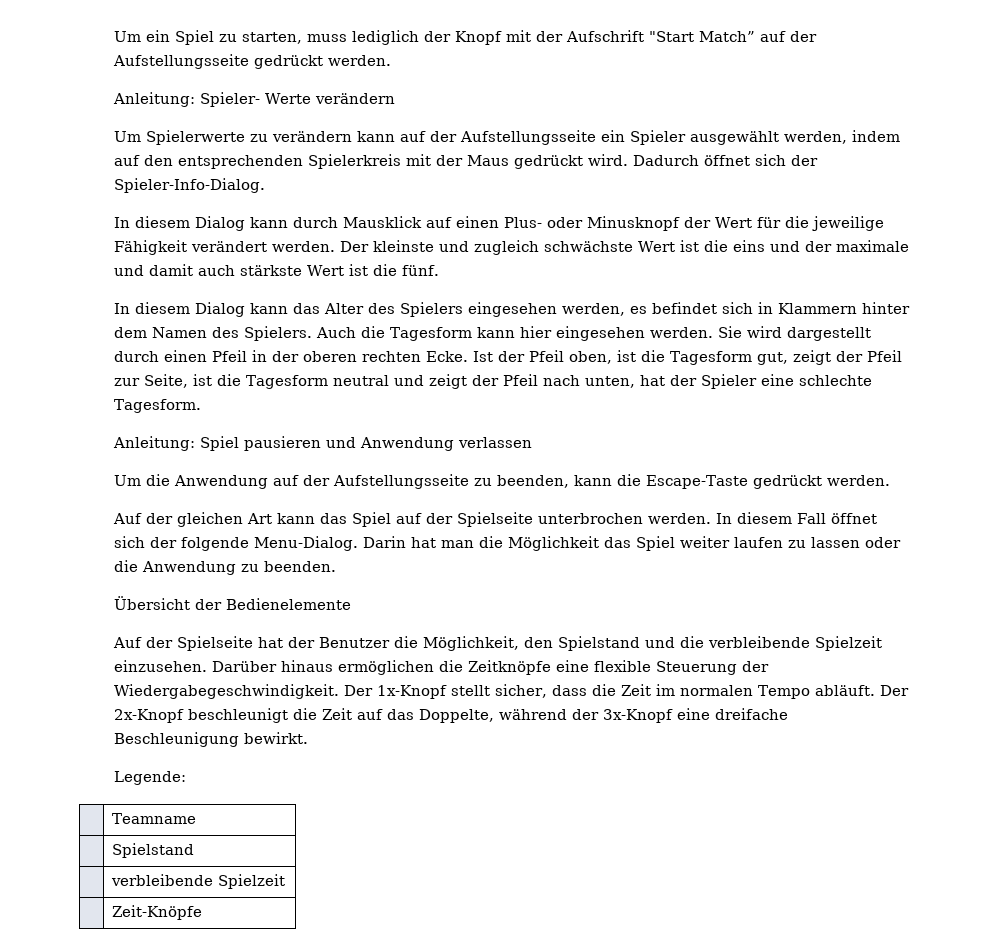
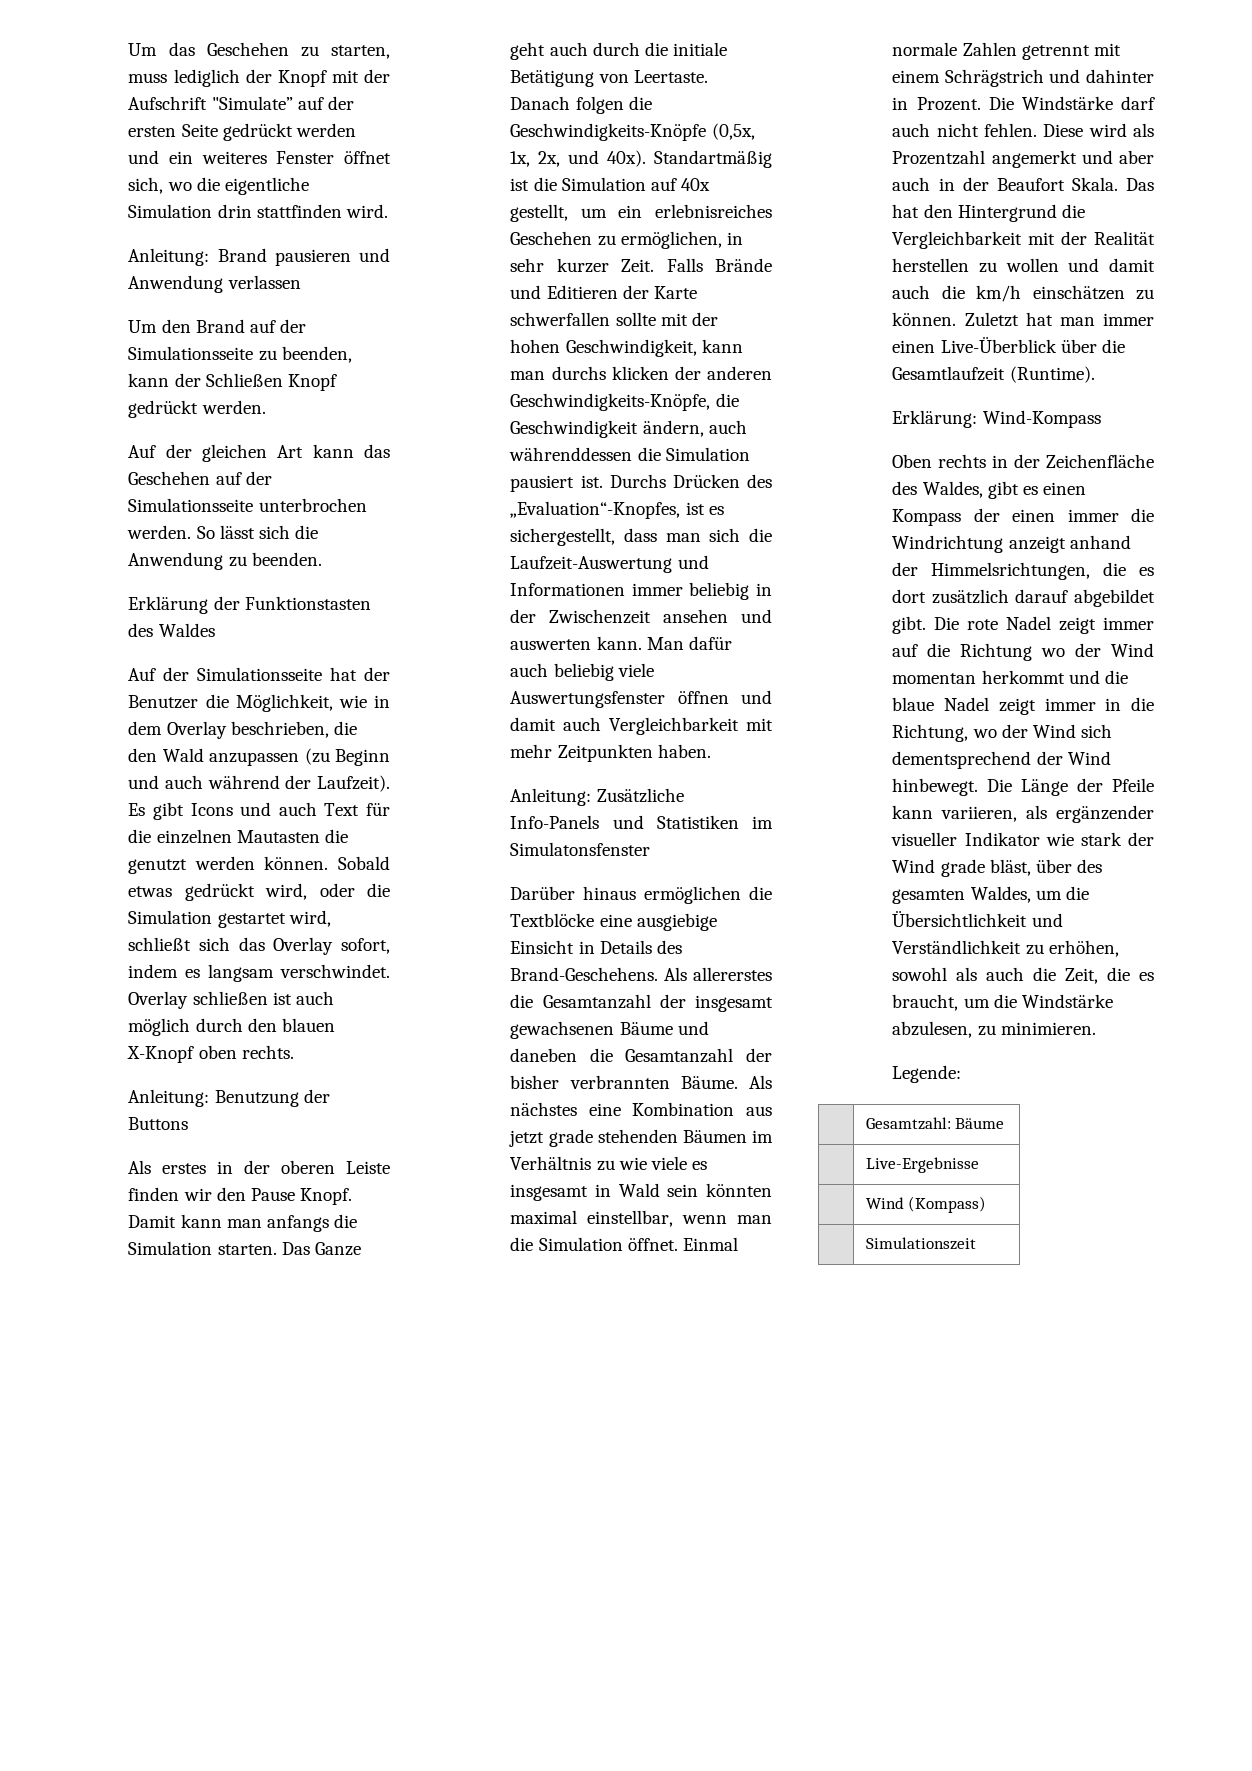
[114,30,215,45] Um ein Spiel -> [128,42,289,56] Um das Geschehen
[649,31,818,42] [113,54,392,69] [113,92,396,107] [114,130,901,145] [114,154,819,169] [114,178,266,193] [114,216,885,231] [114,240,910,255] [114,264,440,276] [114,302,911,317] [114,326,872,341] [114,350,903,365] [114,374,873,389] [114,399,202,413] [113,436,240,451] "Start Match” auf der Aufstellungsseite gedrückt werden. // Anleitung: Spieler- Werte verändern // Um Spielerwerte zu verändern kann auf der Aufstellungsseite ein Spieler ausgewählt werden, indem auf den entsprechenden Spielerkreis mit der Maus gedrückt wird. Dadurch öffnet sich der Spieler-Info-Dialog. // In diesem Dialog kann durch Mausklick auf einen Plus- oder Minusknopf der Wert für die jeweilige Fähigkeit verändert werden. Der kleinste und zugleich schwächste Wert ist die eins und der maximale und damit auch stärkste Wert ist die fünf. // In diesem Dialog kann das Alter des Spielers eingesehen werden, es befindet sich in Klammern hinter dem Namen des Spielers. Auch die Tagesform kann hier eingesehen werden. Sie wird dargestellt durch einen Pfeil in der oberen rechten Ecke. Ist der Pfeil oben, ist die Tagesform gut, zeigt der Pfeil zur Seite, ist die Tagesform neutral und zeigt der Pfeil nach unten, hat der Spieler eine schlechte Tagesform. // Anleitung: Spiel -> [211,96,354,110] [128,123,356,141] [128,150,391,164] [128,177,309,195] [128,204,388,218] [128,248,267,266] "Simulate” auf der ersten Seite gedrückt werden und ein weiteres Fenster öffnet sich, wo die eigentliche Simulation drin stattfinden wird. // Anleitung: Brand
[146,474,470,489] die Anwendung auf der Aufstellungsseite -> [161,319,306,333] [128,346,254,360] den Brand auf der Simulationsseite
[617,474,749,489] die Escape-Taste -> [174,373,337,391] der Schließen Knopf
[352,512,534,527] Spiel auf der Spielseite -> [128,471,272,485] [128,498,254,512] Geschehen auf der Simulationsseite
[716,512,878,524] [114,536,902,551] In diesem Fall öffnet sich der folgende Menu-Dialog. Darin hat man die Möglichkeit das Spiel weiter laufen zu lassen oder -> [196,525,290,539] So lässt sich
[114,596,352,610] [113,636,254,651] Übersicht der Bedienelemente // Auf der Spielseite -> [128,596,371,614] [128,623,215,637] [128,667,323,681] Erklärung der Funktionstasten des Waldes // Auf der Simulationsseite
[524,636,883,651] [114,660,770,675] [114,684,910,699] [114,708,789,723] [114,732,309,747] [114,771,187,785] [111,813,196,824] [111,843,194,858] [110,874,285,889] [111,905,202,920] den Spielstand und die verbleibende Spielzeit einzusehen. Darüber hinaus ermöglichen die Zeitknöpfe eine flexible Steuerung der Wiedergabegeschwindigkeit. Der 1x-Knopf stellt sicher, dass die Zeit im normalen Tempo abläuft. Der 2x-Knopf beschleunigt die Zeit auf das Doppelte, während der 3x-Knopf eine dreifache Beschleunigung bewirkt. // Legende: // | Teamname // | Spielstand // | verbleibende Spielzeit // | Zeit-Knöpfe -> [338,695,390,708] [128,721,357,739] [128,748,391,766] [128,775,391,792] [128,802,390,820] [128,829,348,844] [128,856,390,874] [128,883,390,901] [128,910,331,928] [128,937,390,955] [128,964,391,982] [128,991,334,1009] [128,1018,335,1036] [127,1045,294,1063] [128,1089,330,1107] [128,1117,189,1130] [128,1160,391,1174] [128,1187,352,1205] [128,1214,357,1232] [128,1241,361,1256] [510,42,727,60] [510,70,708,87] [510,96,652,114] [510,123,755,141] [510,150,772,168] [510,177,710,191] [510,204,772,222] [510,231,743,249] [510,258,772,273] [510,285,697,299] [510,312,718,326] [510,339,743,357] [510,366,772,380] [510,393,739,411] [510,420,747,438] [509,447,750,461] [510,474,772,492] [510,501,724,519] [510,528,772,546] [510,555,709,573] [510,582,772,600] [510,609,772,624] [510,636,732,650] [510,663,654,681] [510,690,772,708] [510,717,773,735] [510,744,711,762] [510,788,684,806] [510,815,773,829] [510,842,651,856] [510,886,772,904] [510,913,717,931] [510,940,682,954] [510,967,772,981] [510,994,773,1012] [510,1021,709,1039] [510,1048,772,1063] [510,1075,772,1089] [510,1102,772,1116] [509,1129,773,1147] [510,1156,707,1171] [510,1183,772,1201] [510,1210,772,1227] [510,1237,738,1251] [892,42,1121,60] [892,69,1154,87] [892,96,1155,111] [892,123,1154,137] [892,150,1154,168] [892,177,1154,191] [892,204,1085,222] [892,231,1155,249] [892,258,1155,273] [892,285,1154,302] [892,312,1154,327] [892,337,1125,353] [892,366,1095,383] [892,410,1101,428] [892,454,1154,468] [892,481,1086,499] [892,508,1154,526] [892,535,1131,553] [892,562,1154,580] [892,589,1155,607] [892,616,1154,634] [892,643,1154,661] [892,670,1128,684] [892,697,1154,715] [892,724,1112,742] [892,751,1111,769] [892,778,1154,796] [892,805,1154,823] [891,832,1154,846] [892,859,1102,877] [892,886,1089,904] [892,911,1063,927] [892,940,1119,957] [892,967,1154,984] [892,994,1113,1011] [892,1021,1096,1038] [892,1065,962,1083] [865,1117,1005,1130] [865,1157,979,1173] [865,1196,987,1213] [865,1237,976,1250] wie in dem Overlay beschrieben, die den Wald anzupassen (zu Beginn und auch während der Laufzeit). Es gibt Icons und auch Text für die einzelnen Mautasten die genutzt werden können. Sobald etwas gedrückt wird, oder die Simulation gestartet wird, schließt sich das Overlay sofort, indem es langsam verschwindet. Overlay schließen ist auch möglich durch den blauen X-Knopf oben rechts. // Anleitung: Benutzung der Buttons // Als erstes in der oberen Leiste finden wir den Pause Knopf. Damit kann man anfangs die Simulation starten. Das Ganze geht auch durch die initiale Betätigung von Leertaste. Danach folgen die Geschwindigkeits-Knöpfe (0,5x, 1x, 2x, und 40x). Standartmäßig ist die Simulation auf 40x gestellt, um ein erlebnisreiches Geschehen zu ermöglichen, in sehr kurzer Zeit. Falls Brände und Editieren der Karte schwerfallen sollte mit der hohen Geschwindigkeit, kann man durchs klicken der anderen Geschwindigkeits-Knöpfe, die Geschwindigkeit ändern, auch währenddessen die Simulation pausiert ist. Durchs Drücken des „Evaluation“-Knopfes, ist es sichergestellt, dass man sich die Laufzeit-Auswertung und Informationen immer beliebig in der Zwischenzeit ansehen und auswerten kann. Man dafür auch beliebig viele Auswertungsfenster öffnen und damit auch Vergleichbarkeit mit mehr Zeitpunkten haben. // Anleitung: Zusätzliche Info-Panels und Statistiken im Simulatonsfenster // Darüber hinaus ermöglichen die Textblöcke eine ausgiebige Einsicht in Details des Brand-Geschehens. Als allererstes die Gesamtanzahl der insgesamt gewachsenen Bäume und daneben die Gesamtanzahl der bisher verbrannten Bäume. Als nächstes eine Kombination aus jetzt grade stehenden Bäumen im Verhältnis zu wie viele es insgesamt in Wald sein könnten maximal einstellbar, wenn man die Simulation öffnet. Einmal normale Zahlen getrennt mit einem Schrägstrich und dahinter in Prozent. Die Windstärke darf auch nicht fehlen. Diese wird als Prozentzahl angemerkt und aber auch in der Beaufort Skala. Das hat den Hintergrund die Vergleichbarkeit mit der Realität herstellen zu wollen und damit auch die km/h einschätzen zu können. Zuletzt hat man immer einen Live-Überblick über die Gesamtlaufzeit (Runtime). // Erklärung: Wind-Kompass // Oben rechts in der Zeichenfläche des Waldes, gibt es einen Kompass der einen immer die Windrichtung anzeigt anhand der Himmelsrichtungen, die es dort zusätzlich darauf abgebildet gibt. Die rote Nadel zeigt immer auf die Richtung wo der Wind momentan herkommt und die blaue Nadel zeigt immer in die Richtung, wo der Wind sich dementsprechend der Wind hinbewegt. Die Länge der Pfeile kann variieren, als ergänzender visueller Indikator wie stark der Wind grade bläst, über des gesamten Waldes, um die Übersichtlichkeit und Verständlichkeit zu erhöhen, sowohl als auch die Zeit, die es braucht, um die Windstärke abzulesen, zu minimieren. // Legende: // | Gesamtzahl: Bäume // | Live-Ergebnisse // | Wind (Kompass) // | Simulationszeit

